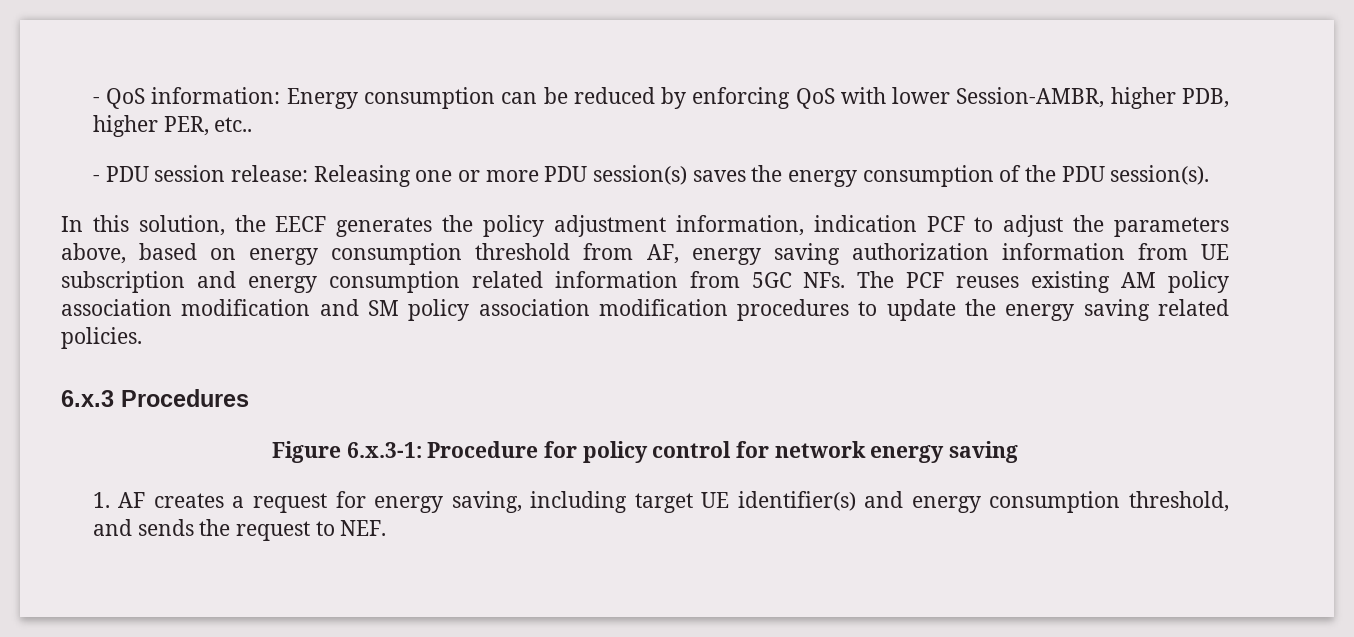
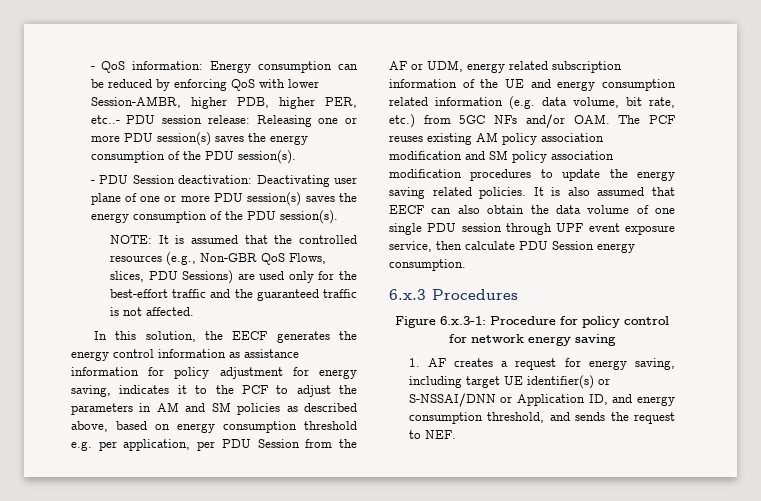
[214,117,253,132] [92,175,100,182] etc.. // - -> [90,115,120,124] etc..-
(1210, 175) none -> [90,175,357,187] [90,192,358,206] [90,210,338,224] [110,235,357,244] [110,252,327,266] [110,270,357,284] [110,289,357,301] [110,307,195,316] // - PDU Session deactivation: Deactivating user plane of one or more PDU session(s) saves the energy consumption of the PDU session(s). // NOTE: It is assumed that the controlled resources (e.g., Non-GBR QoS Flows, slices, PDU Sessions) are used only for the best-effort traffic and the guaranteed traffic is not affected.
[483,215,917,237] policy adjustment information, indication -> [71,349,299,361] [71,367,357,379] [71,385,234,397] energy control information as assistance information for policy adjustment for energy saving, indicates it to the
(1229, 227) none -> [139,402,357,415] in AM and SM policies as described
[583,243,1229,265] [61,271,185,293] from AF, energy saving authorization information from UE subscription -> [71,439,358,451] [389,60,622,73] [389,79,524,88] e.g. per application, per PDU Session from the AF or UDM, energy related subscription information of the UE
[689,271,846,288] from 5GC NFs. -> [509,96,675,110] [389,114,610,128] (e.g. data volume, bit rate, etc.) from 5GC NFs and/or OAM.
(142, 338) none -> [533,187,675,196] [389,205,675,214] [389,223,675,235] [389,241,635,253] [389,259,466,271] It is also assumed that EECF can also obtain the data volume of one single PDU session through UPF event exposure service, then calculate PDU Session energy consumption.
(856, 501) none -> [597,378,610,385] [408,393,608,407] or S-NSSAI/DNN or Application ID,

